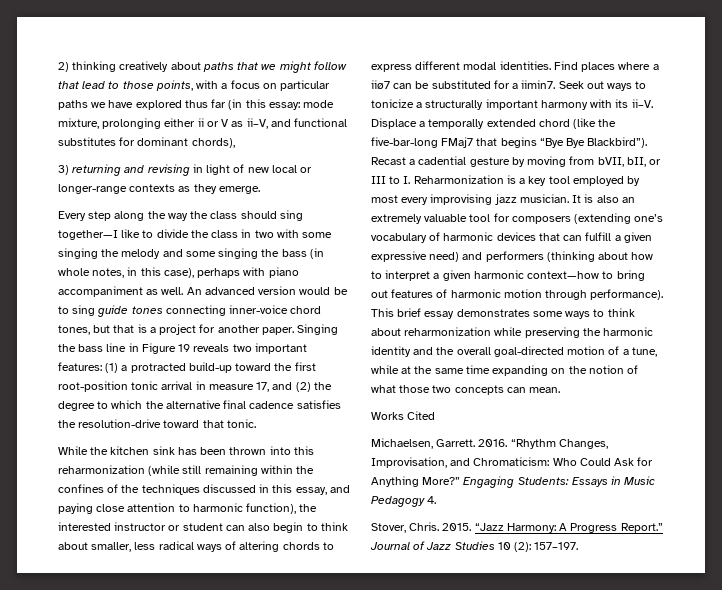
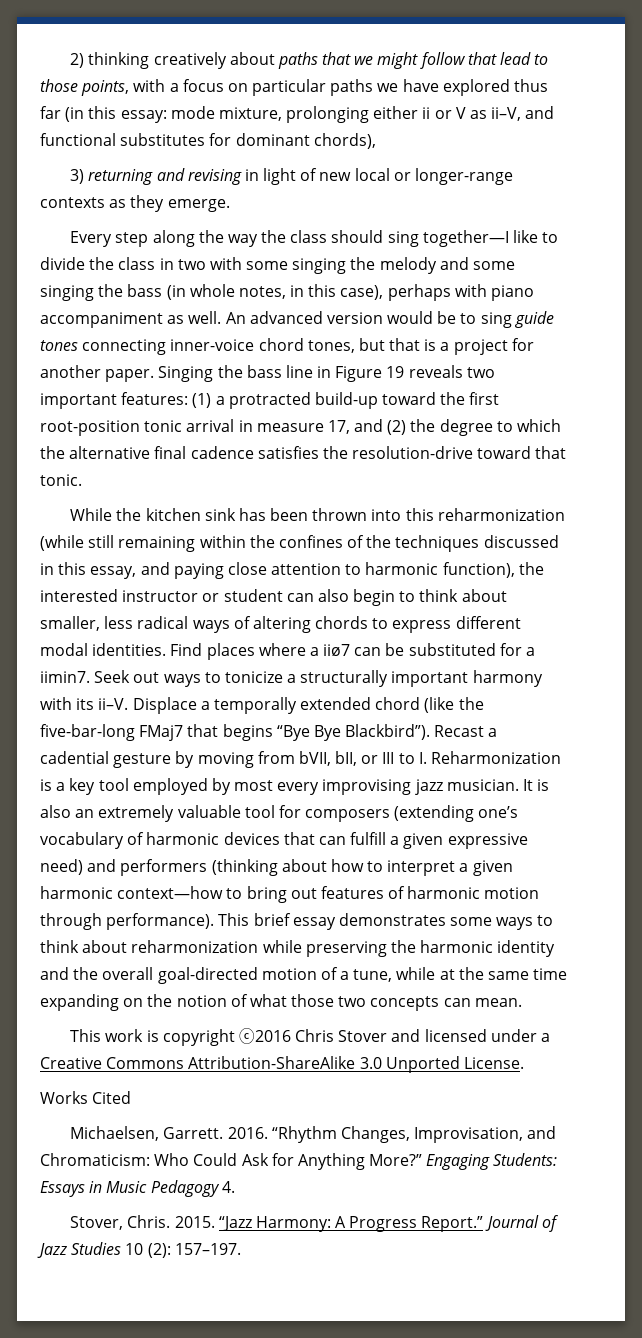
(561, 390) none -> [70,1028,551,1046] [40,1056,524,1073] // This work is copyright ⓒ2016 Chris Stover and licensed under a Creative Commons Attribution-ShareAlike 3.0 Unported License.

